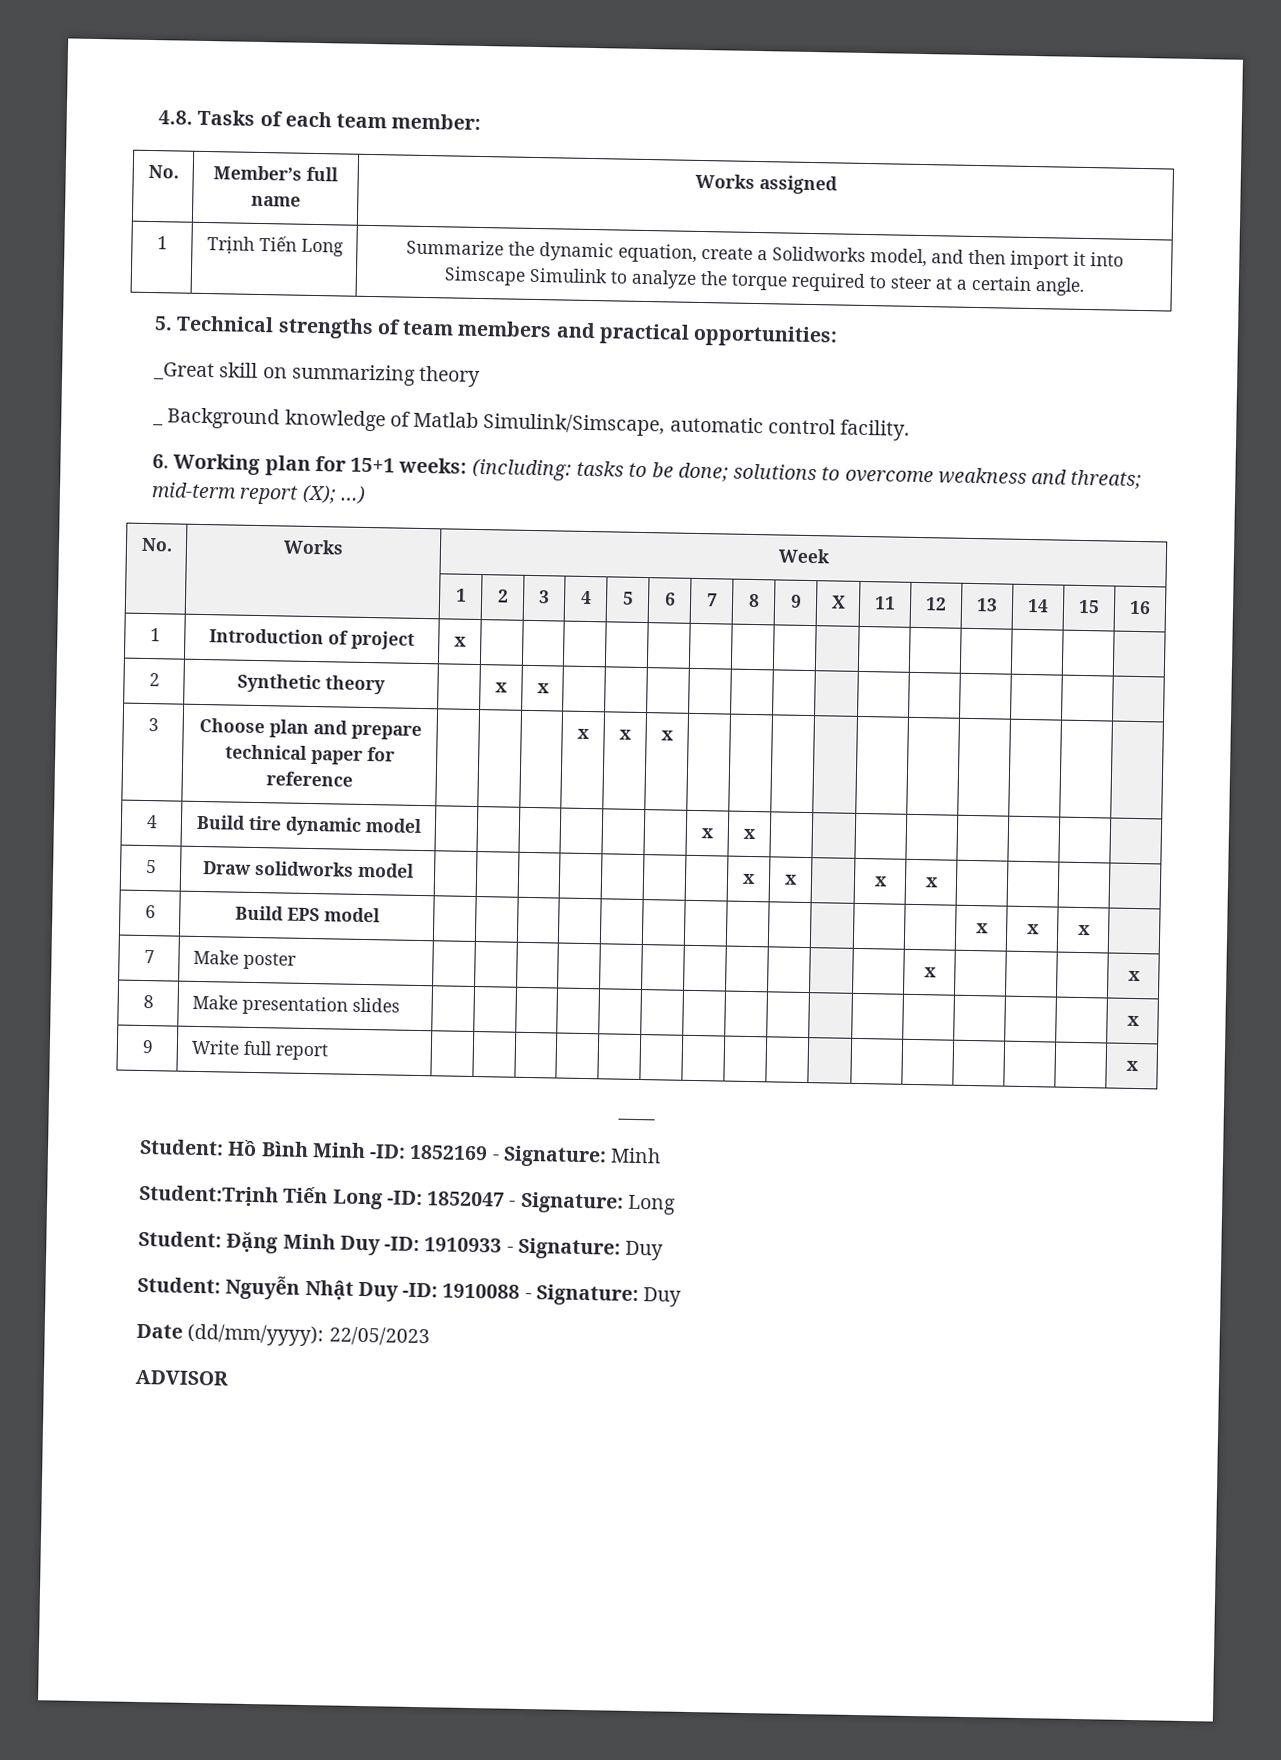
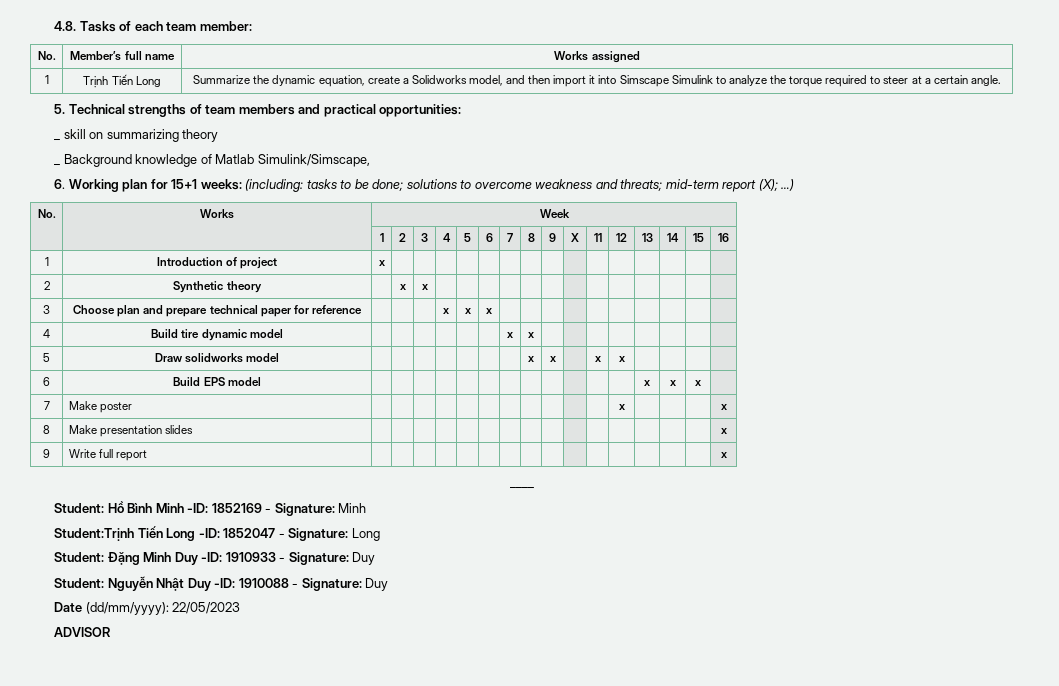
[152,362,216,382] _Great -> [54,139,61,141] _
[669,416,911,441] automatic control facility. -> (370, 160) none

